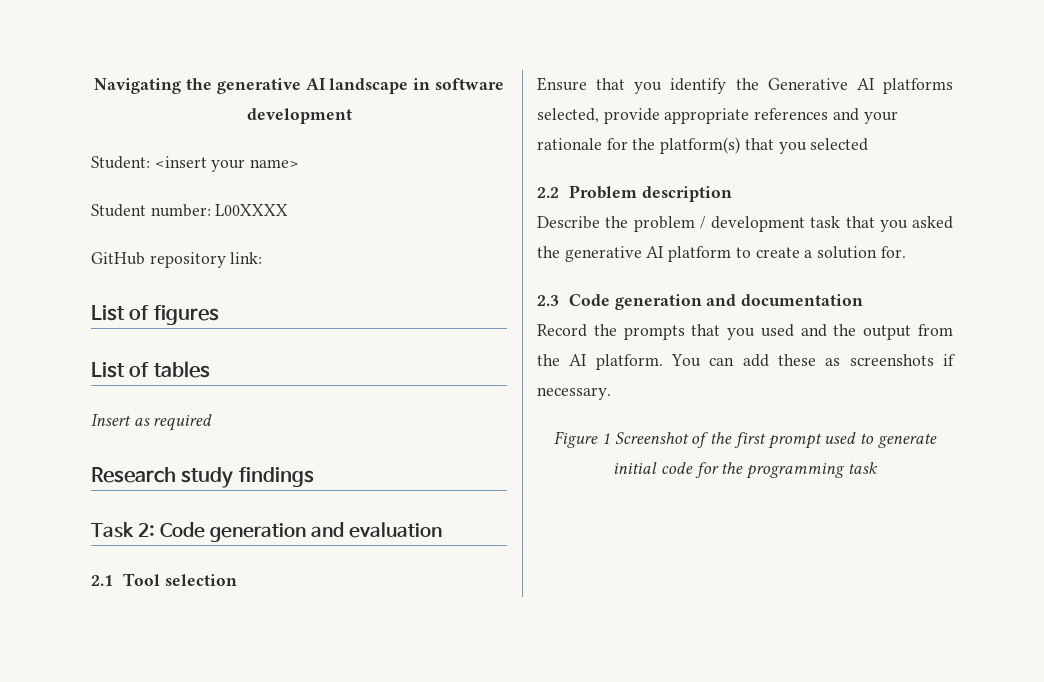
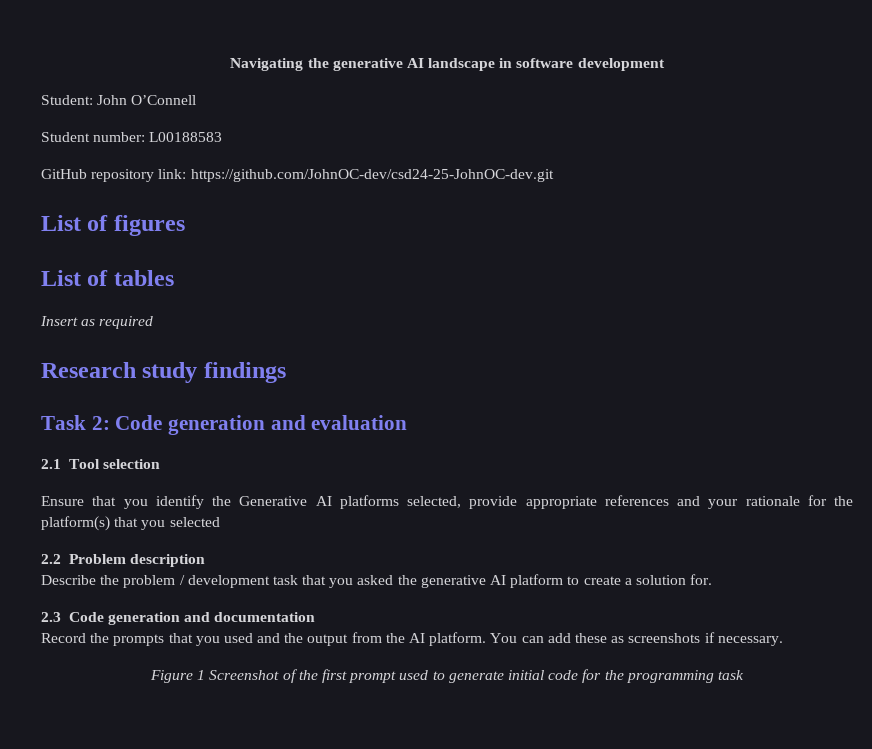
[154,156,300,172] <insert your name> -> [97,95,197,105] John O’Connell
[215,204,289,216] L00XXXX -> [149,132,223,142] L00188583
(263, 258) none -> [190,169,554,182] https://github.com/JohnOC-dev/csd24-25-JohnOC-dev.git

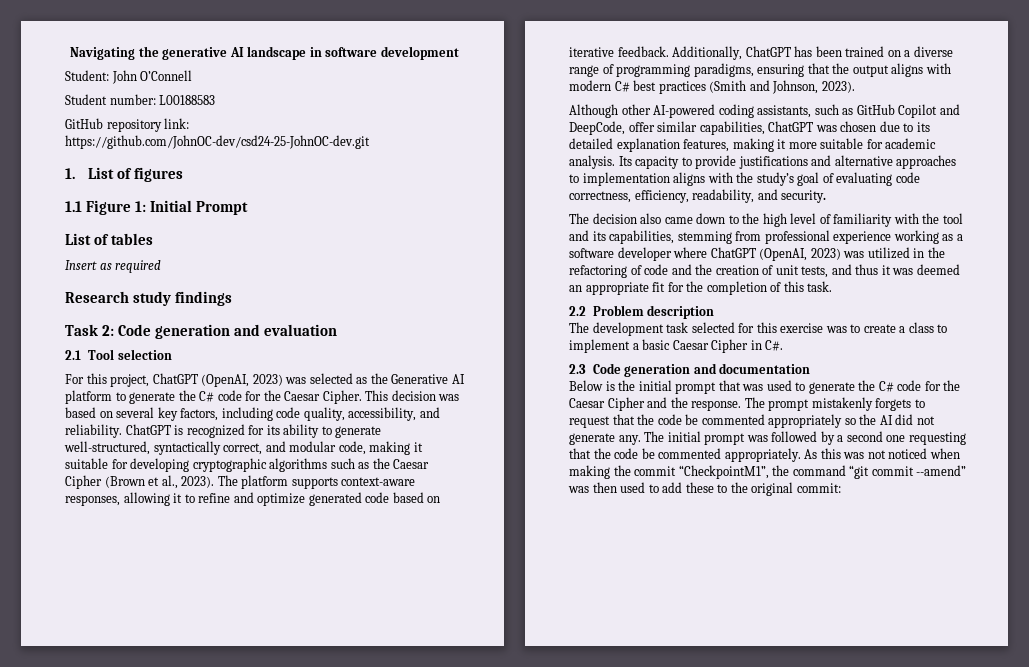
(554, 175) none -> [65,168,75,179] 1.
(185, 225) none -> [65,200,248,215] // 1.1 Figure 1: Initial Prompt
[41,495,853,509] [41,516,220,531] [41,554,205,567] [41,574,713,588] Ensure that you identify the Generative AI platforms selected, provide appropriate references and your rationale for the platform(s) that you selected // 2.2 Problem description // Describe the problem / development task that you asked the generative AI platform to create a solution for. -> [65,373,465,387] [65,390,460,404] [65,407,440,421] [65,424,382,438] [64,441,423,455] [65,458,430,472] [65,475,416,489] [65,492,441,506] [569,46,953,60] [569,63,951,77] [569,80,855,94] [569,104,960,118] [569,121,930,135] [569,138,937,152] [569,155,957,169] [569,172,920,186] [569,189,827,203] [569,213,963,227] [569,230,963,244] [569,247,945,261] [569,264,960,278] [569,281,833,295] [569,305,715,319] [569,322,948,336] [569,339,784,353] For this project, ChatGPT (OpenAI, 2023) was selected as the Generative AI platform to generate the C# code for the Caesar Cipher. This decision was based on several key factors, including code quality, accessibility, and reliability. ChatGPT is recognized for its ability to generate well-structured, syntactically correct, and modular code, making it suitable for developing cryptographic algorithms such as the Caesar Cipher (Brown et al., 2023). The platform supports context-aware responses, allowing it to refine and optimize generated code based on iterative feedback. Additionally, ChatGPT has been trained on a diverse range of programming paradigms, ensuring that the output aligns with modern C# best practices (Smith and Johnson, 2023). // Although other AI-powered coding assistants, such as GitHub Copilot and DeepCode, offer similar capabilities, ChatGPT was chosen due to its detailed explanation features, making it more suitable for academic analysis. Its capacity to provide justifications and alternative approaches to implementation aligns with the study’s goal of evaluating code correctness, efficiency, readability, and security. // The decision also came down to the high level of familiarity with the tool and its capabilities, stemming from professional experience working as a software developer where ChatGPT (OpenAI, 2023) was utilized in the refactoring of code and the creation of unit tests, and thus it was deemed an appropriate fit for the completion of this task. // 2.2 Problem description // The development task selected for this exercise was to create a class to implement a basic Caesar Cipher in C#.
[41,632,783,646] [150,669,397,683] Record the prompts that you used and the output from the AI platform. You can add these as screenshots if necessary. // Figure 1 Screenshot of the first prompt -> [569,380,764,394] Below is the initial prompt that was
[507,669,744,683] initial code for the programming task -> [858,380,961,392] [569,397,925,411] [569,414,935,428] [569,431,966,445] [569,448,960,462] [569,465,967,479] [568,482,841,496] the C# code for the Caesar Cipher and the response. The prompt mistakenly forgets to request that the code be commented appropriately so the AI did not generate any. The initial prompt was followed by a second one requesting that the code be commented appropriately. As this was not noticed when making the commit “CheckpointM1”, the command “git commit --amend” was then used to add these to the original commit:

